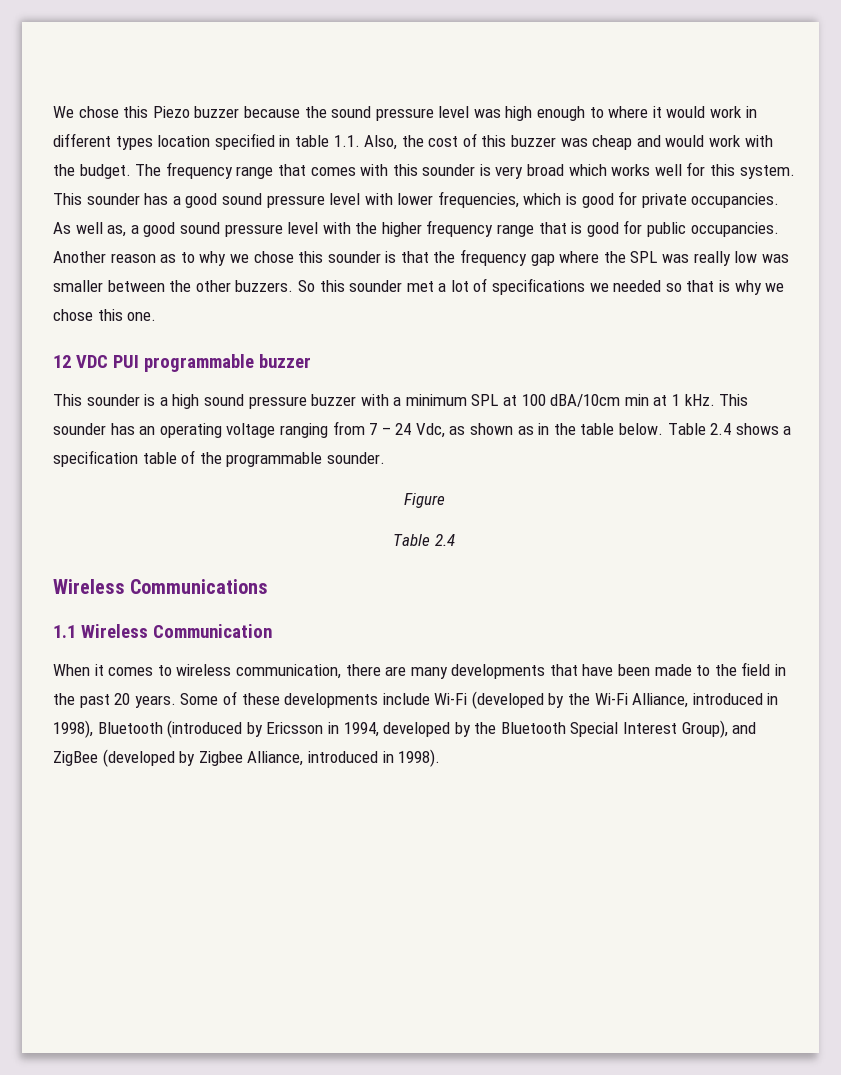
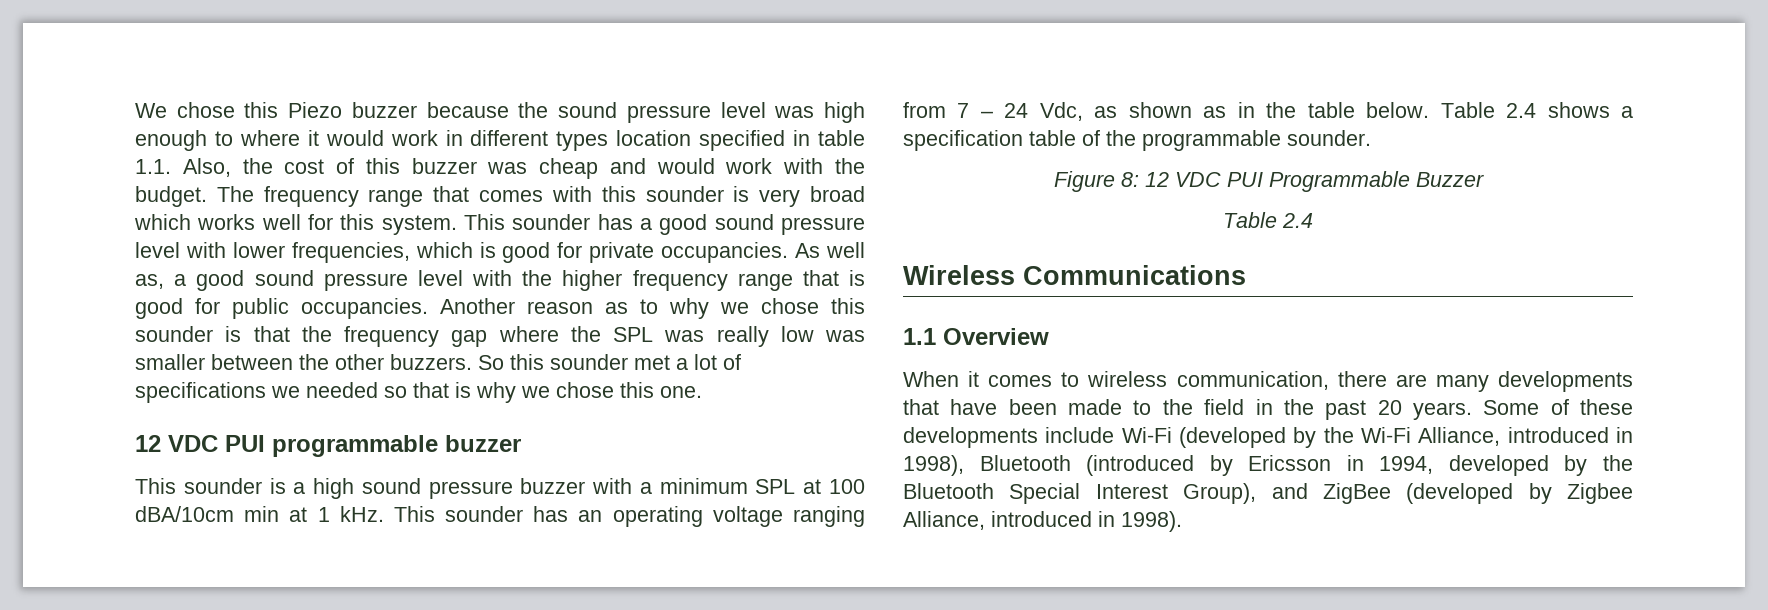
(445, 500) none -> [1120,171,1484,192] 8: 12 VDC PUI Programmable Buzzer
[80,624,272,638] Wireless Communication -> [943,328,1049,345] Overview

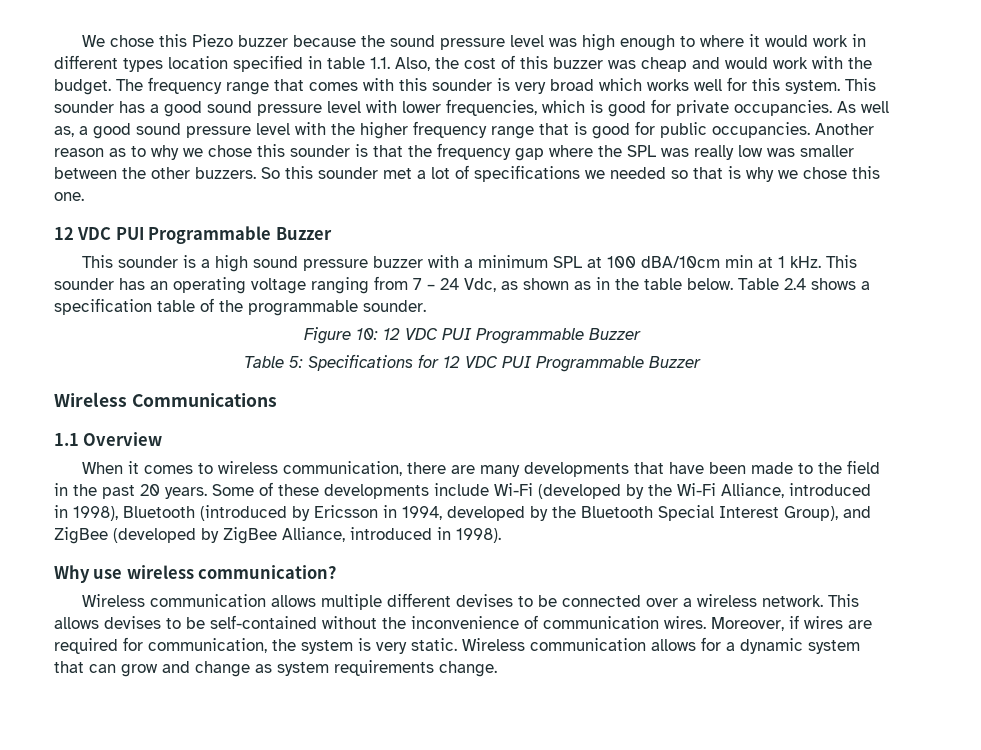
[272,435,521,457] programmable buzzer -> [148,226,332,244] Programmable Buzzer
[1120,172,1139,187] 8: -> [355,328,378,340] 10:
[1282,213,1313,228] 2.4 -> [288,354,701,372] 5: Specifications for 12 VDC PUI Programmable Buzzer
[1567,483,1633,504] Zigbee -> [223,527,277,544] ZigBee
(1182, 521) none -> [54,565,337,583] [82,593,860,610] [54,615,872,631] [54,637,860,654] [54,660,497,677] // Why use wireless communication? // Wireless communication allows multiple different devises to be connected over a wireless network. This allows devises to be self-contained without the inconvenience of communication wires. Moreover, if wires are required for communication, the system is very static. Wireless communication allows for a dynamic system that can grow and change as system requirements change.

